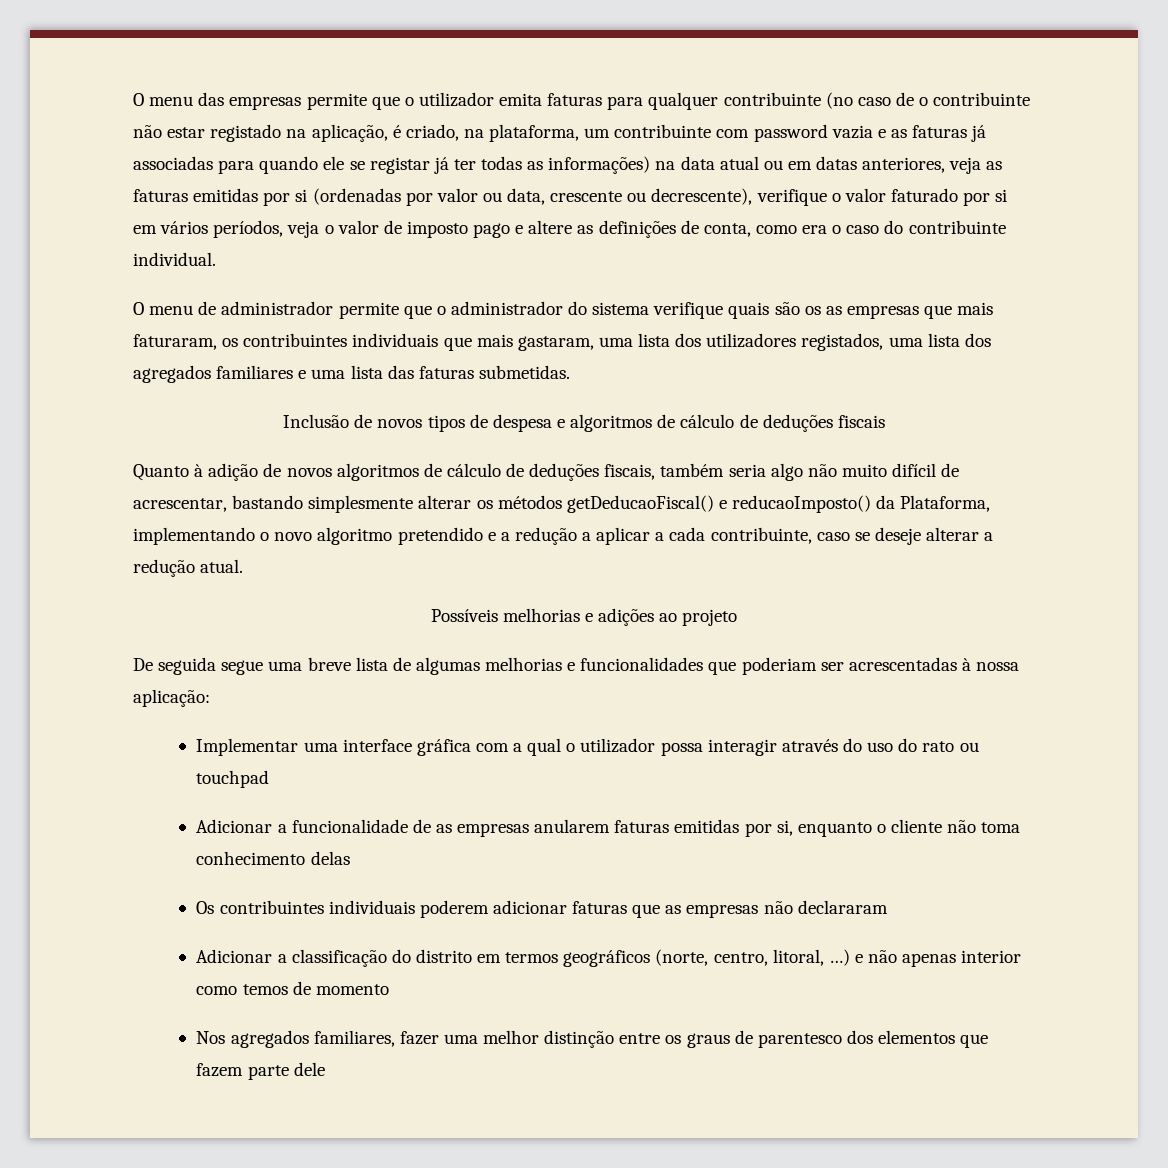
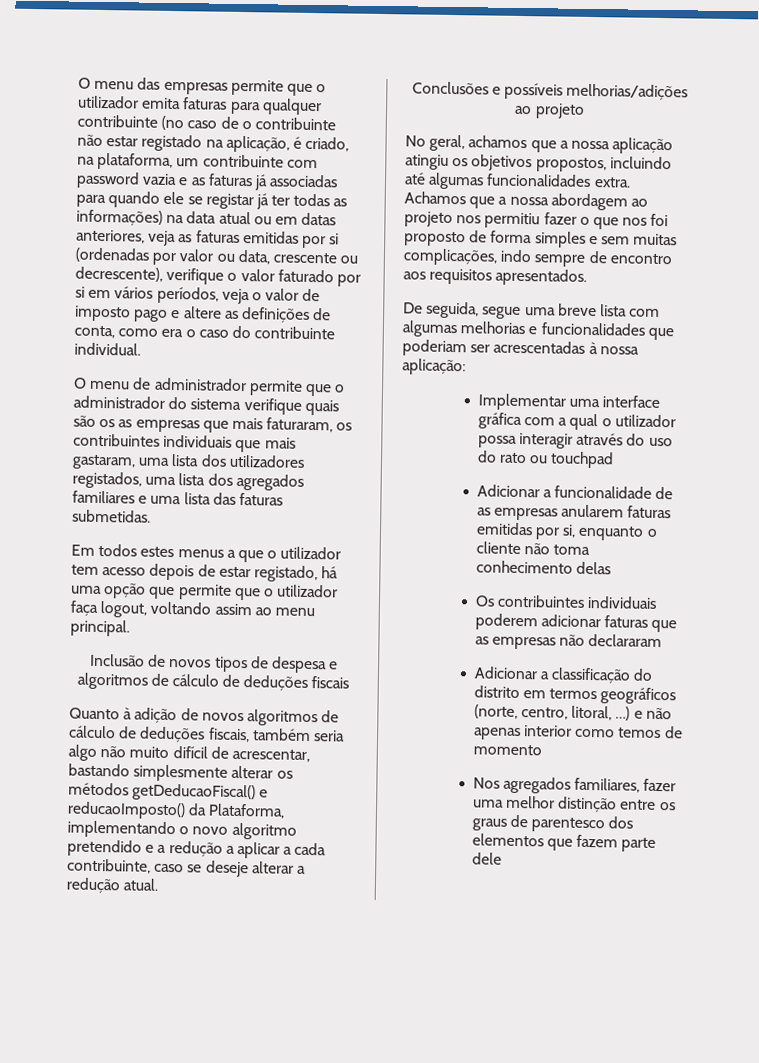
(570, 372) none -> [71,543,342,563] [71,563,339,583] [71,583,339,601] [70,600,315,618] [70,619,130,637] // Em todos estes menus a que o utilizador tem acesso depois de estar registado, há uma opção que permite que o utilizador faça logout, voltando assim ao menu principal.
[430,608,738,626] Possíveis melhorias e adições ao projeto -> [411,81,689,101] [514,103,585,119] [405,134,674,155] [405,154,672,173] [404,172,631,190] [404,191,648,211] [404,211,669,230] [404,230,678,248] [403,248,672,267] [403,268,588,286] Conclusões e possíveis melhorias/adições ao projeto // No geral, achamos que a nossa aplicação atingiu os objetivos propostos, incluindo até algumas funcionalidades extra. Achamos que a nossa abordagem ao projeto nos permitiu fazer o que nos foi proposto de forma simples e sem muitas complicações, indo sempre de encontro aos requisitos apresentados.
[158,657,217,675] seguida -> [426,301,480,319] seguida,
[392,657,411,671] de -> [629,308,661,317] com

